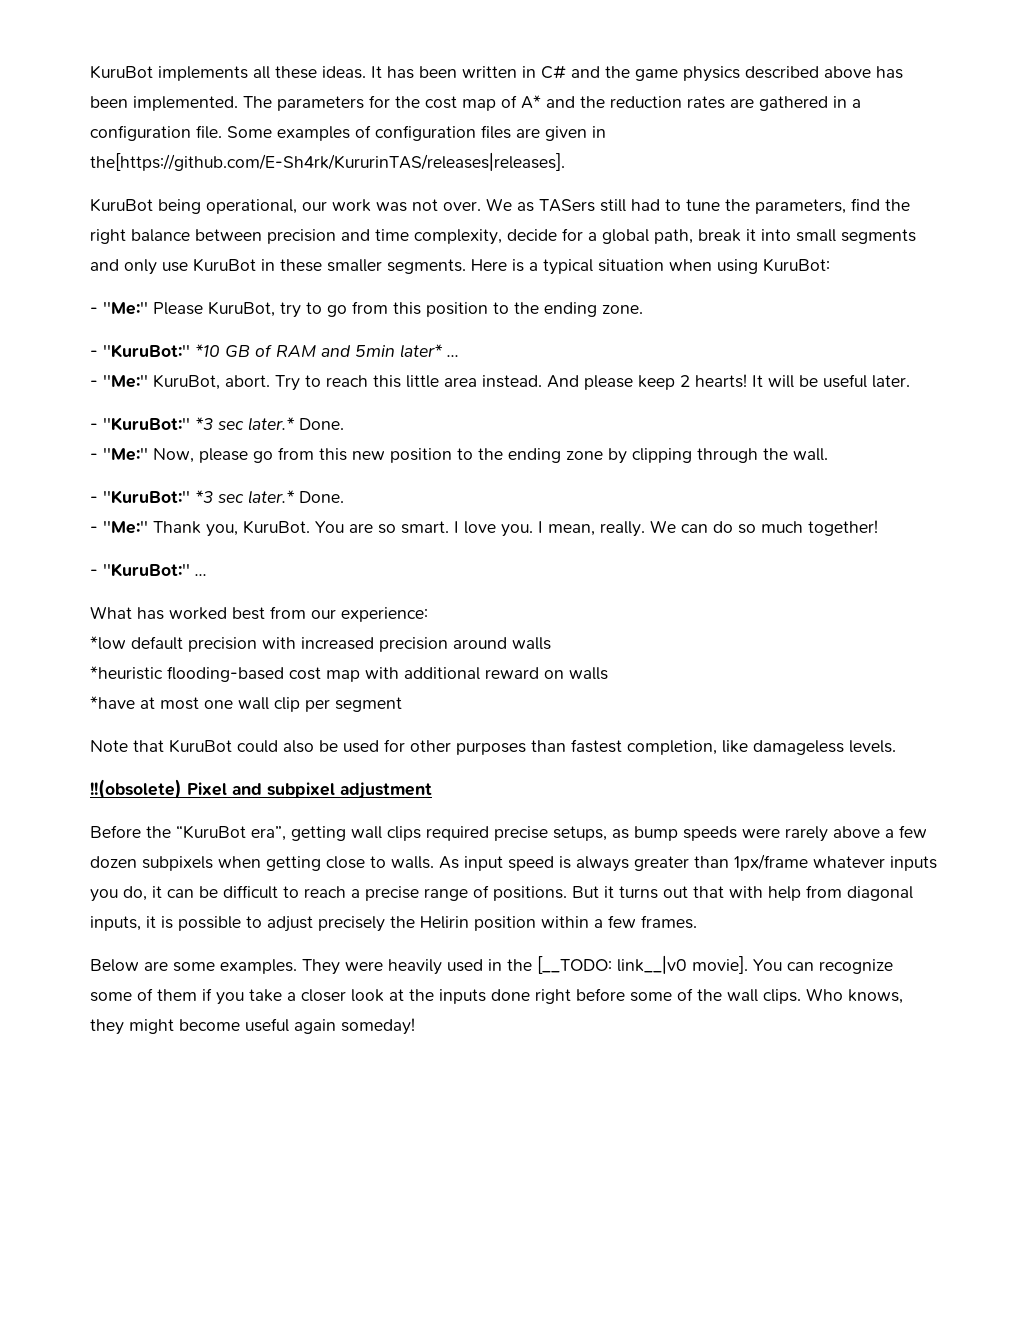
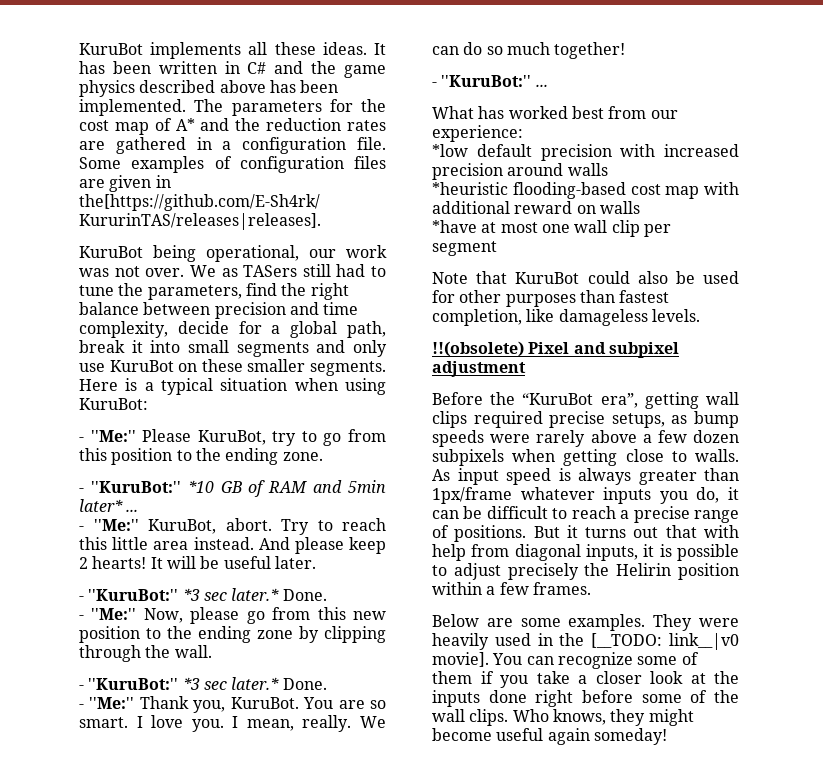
[261,259,275,271] in -> [178,363,198,372] on

